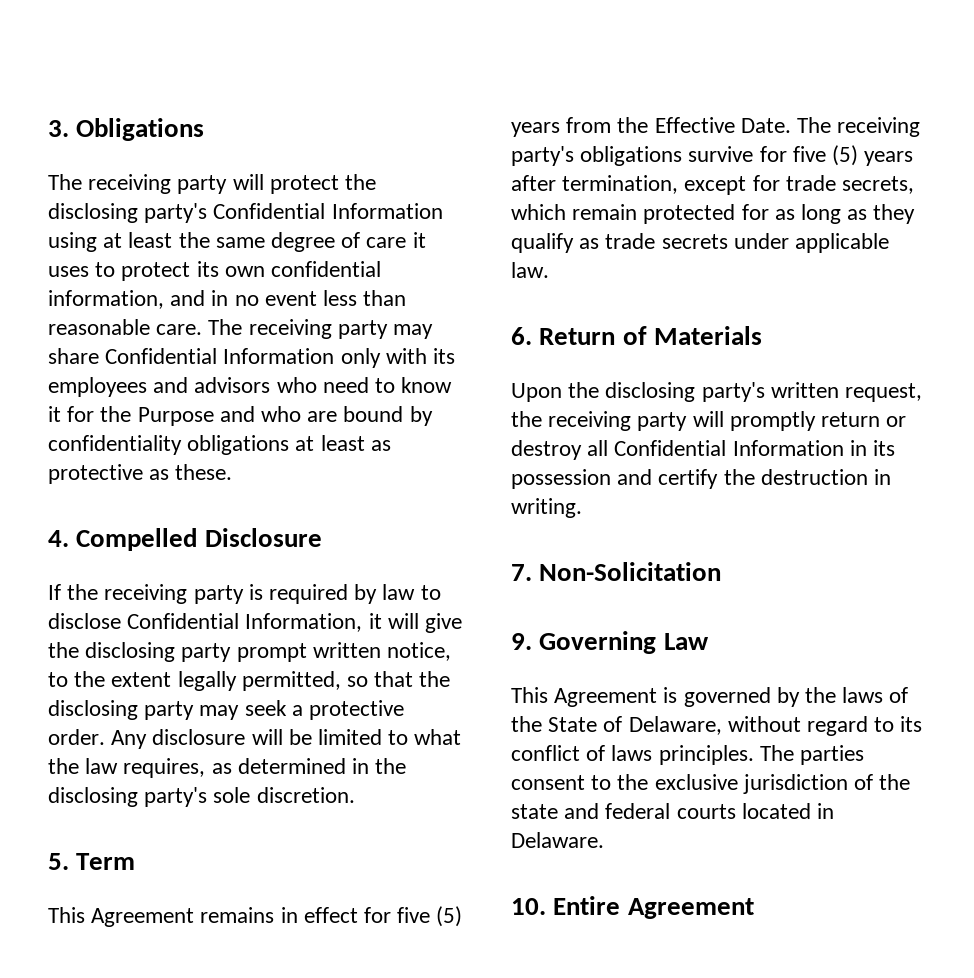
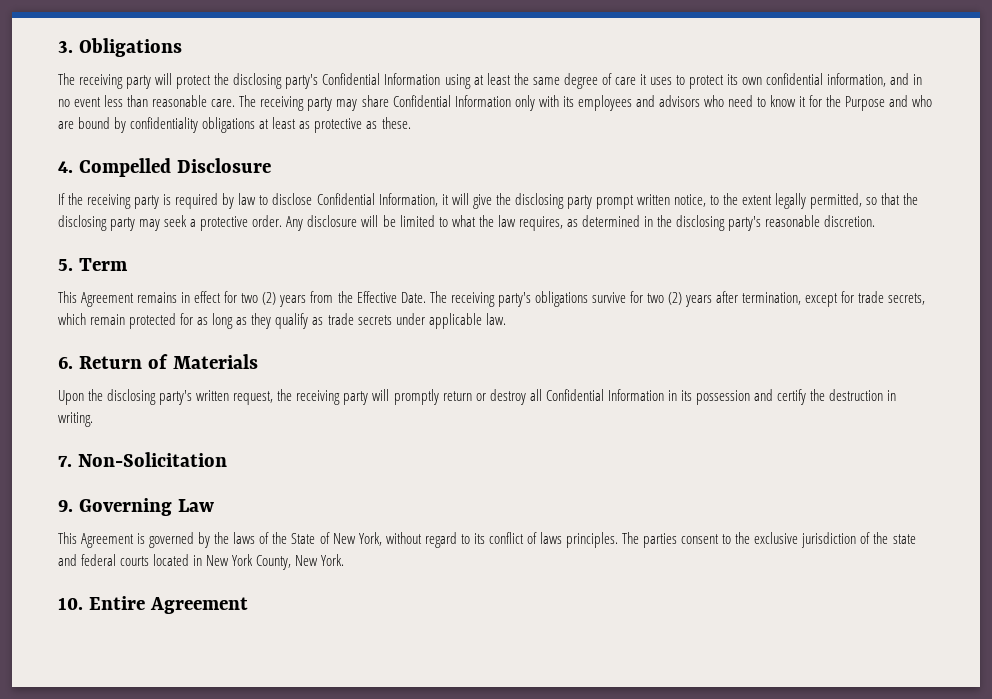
[213,787,251,803] sole -> [765,215,821,227] reasonable
[397,906,463,927] five (5) -> [241,292,277,305] two (2)
[792,145,859,166] five (5) -> [646,292,682,305] two (2)
[628,716,722,735] Delaware, -> [332,532,382,546] New York,
[511,832,604,848] Delaware. -> [206,554,345,570] New York County, New York.

